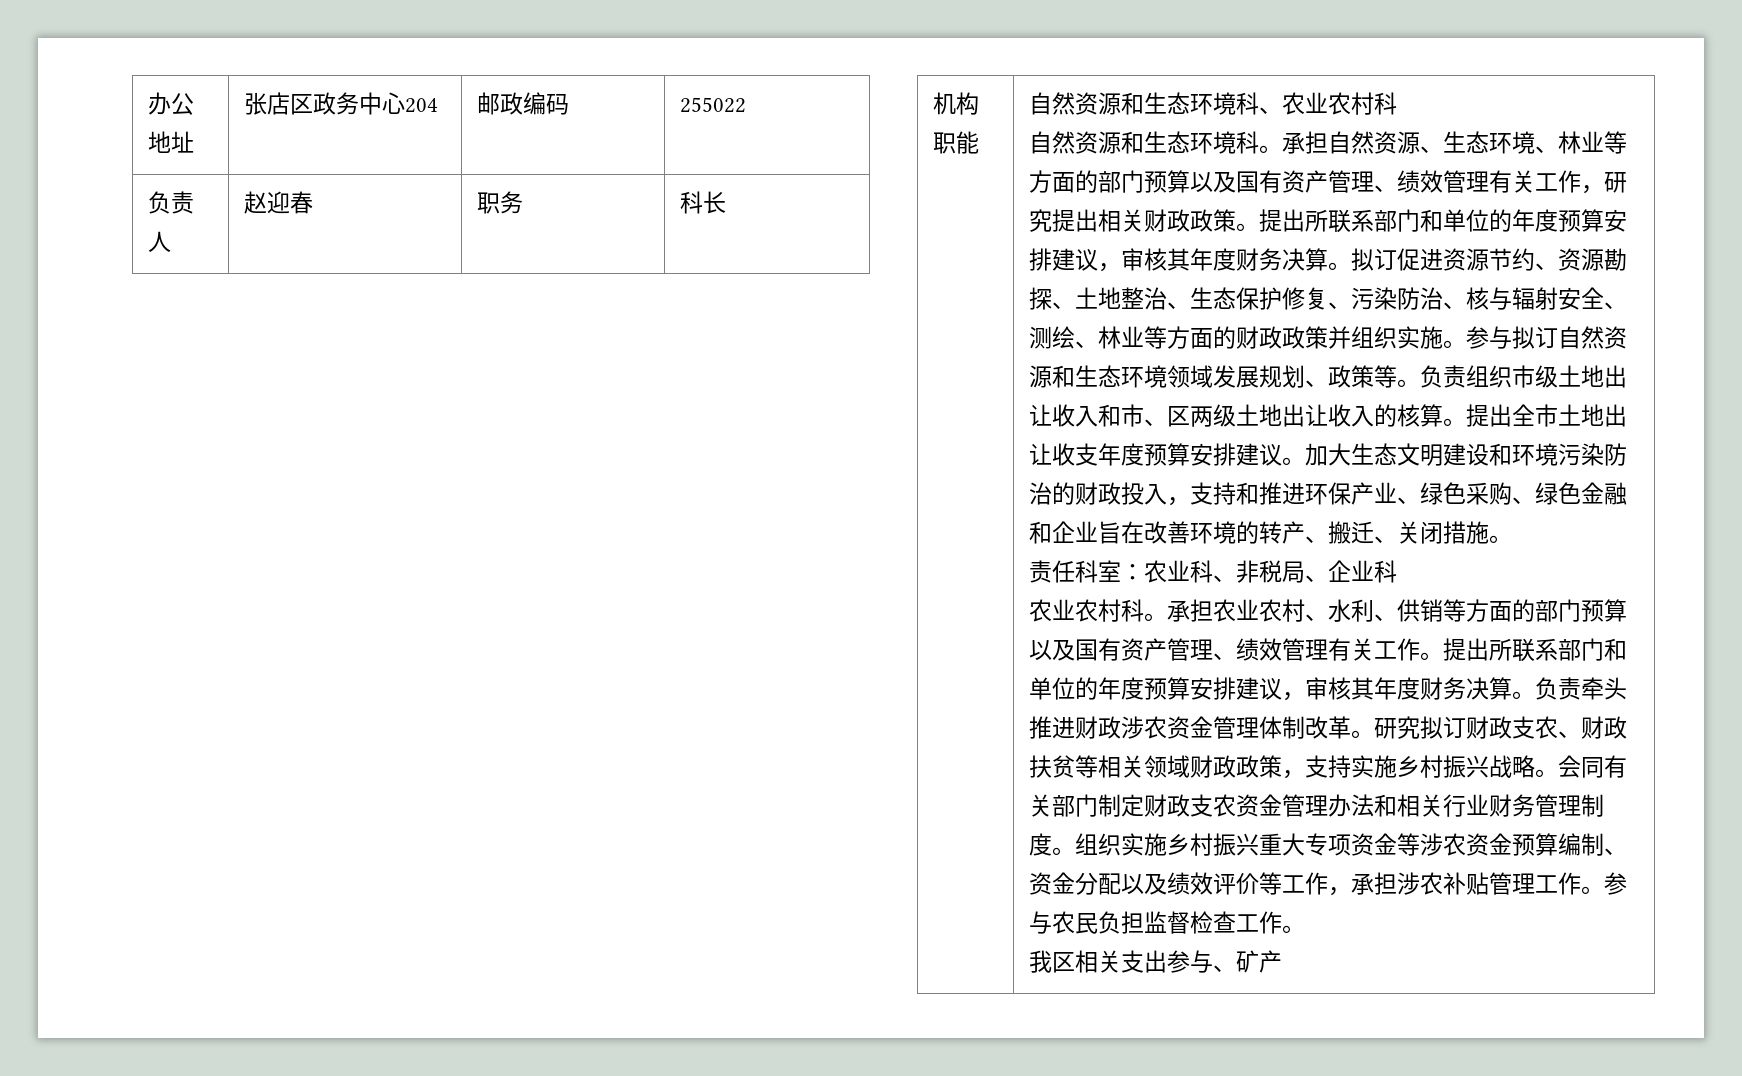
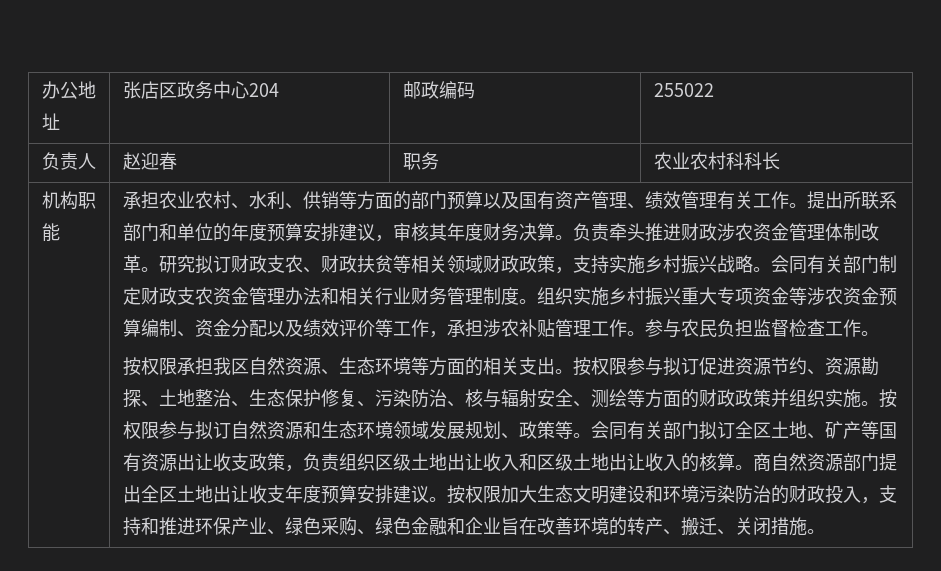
(523, 202) none -> [653,152,744,170] 农业农村科
[1028,92,1397,115] [1028,131,1627,154] [1028,170,1627,194] [1028,209,1627,233] [1028,248,1627,272] [1028,287,1627,310] [1028,326,1627,349] [1028,365,1627,388] [1028,404,1627,427] [1028,443,1627,466] [1028,482,1627,506] [1028,521,1512,544] [1028,560,1397,583] [1028,599,1167,622] 自然资源和生态环境科、农业农村科 // 自然资源和生态环境科。承担自然资源、生态环境、林业等方面的部门预算以及国有资产管理、绩效管理有关工作，研究提出相关财政政策。提出所联系部门和单位的年度预算安排建议，审核其年度财务决算。拟订促进资源节约、资源勘探、土地整治、生态保护修复、污染防治、核与辐射安全、测绘、林业等方面的财政政策并组织实施。参与拟订自然资源和生态环境领域发展规划、政策等。负责组织市级土地出让收入和市、区两级土地出让收入的核算。提出全市土地出让收支年度预算安排建议。加大生态文明建设和环境污染防治的财政投入，支持和推进环保产业、绿色采购、绿色金融和企业旨在改善环境的转产、搬迁、关闭措施。 // 责任科室：农业科、非税局、企业科 // 农业农村科。 -> (60, 232) none
[1028,950,1282,973] 我区相关支出参与、矿产 -> [122,357,879,376] [122,389,897,408] [122,421,897,440] [122,453,897,472] [122,485,897,504] [122,517,825,536] 按权限承担我区自然资源、生态环境等方面的相关支出。按权限参与拟订促进资源节约、资源勘探、土地整治、生态保护修复、污染防治、核与辐射安全、测绘等方面的财政政策并组织实施。按权限参与拟订自然资源和生态环境领域发展规划、政策等。会同有关部门拟订全区土地、矿产等国有资源出让收支政策，负责组织区级土地出让收入和区级土地出让收入的核算。商自然资源部门提出全区土地出让收支年度预算安排建议。按权限加大生态文明建设和环境污染防治的财政投入，支持和推进环保产业、绿色采购、绿色金融和企业旨在改善环境的转产、搬迁、关闭措施。

